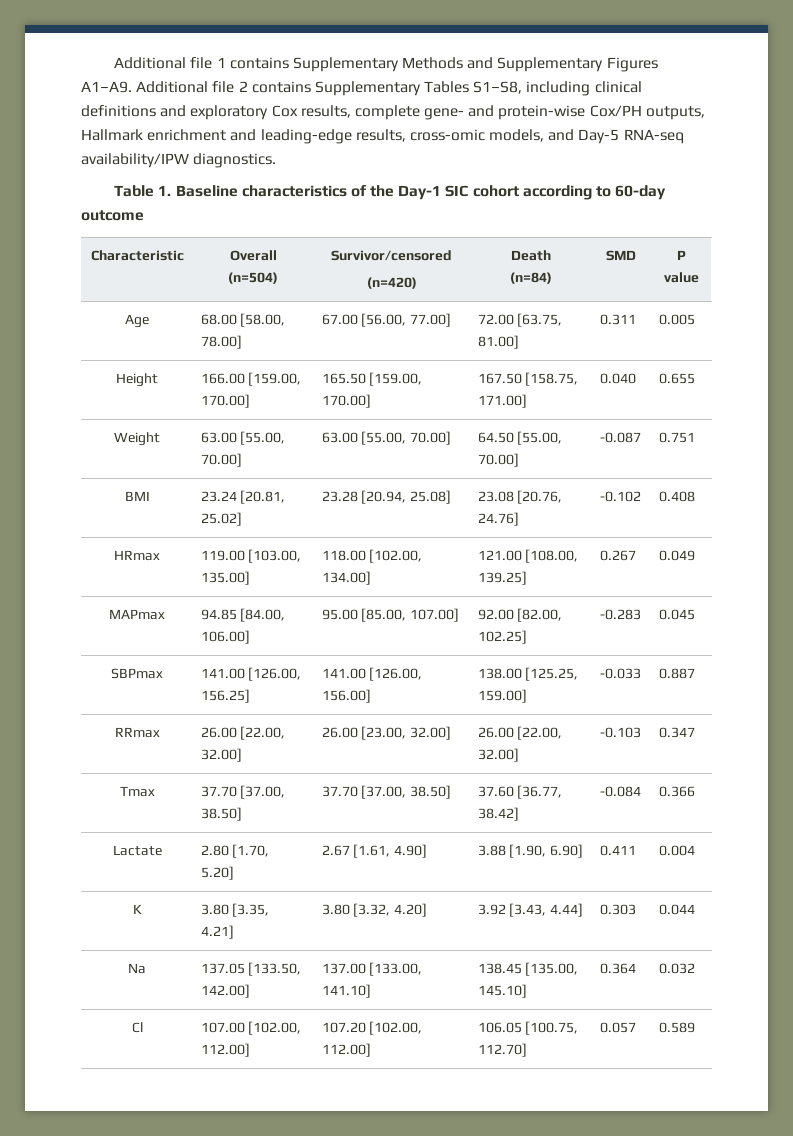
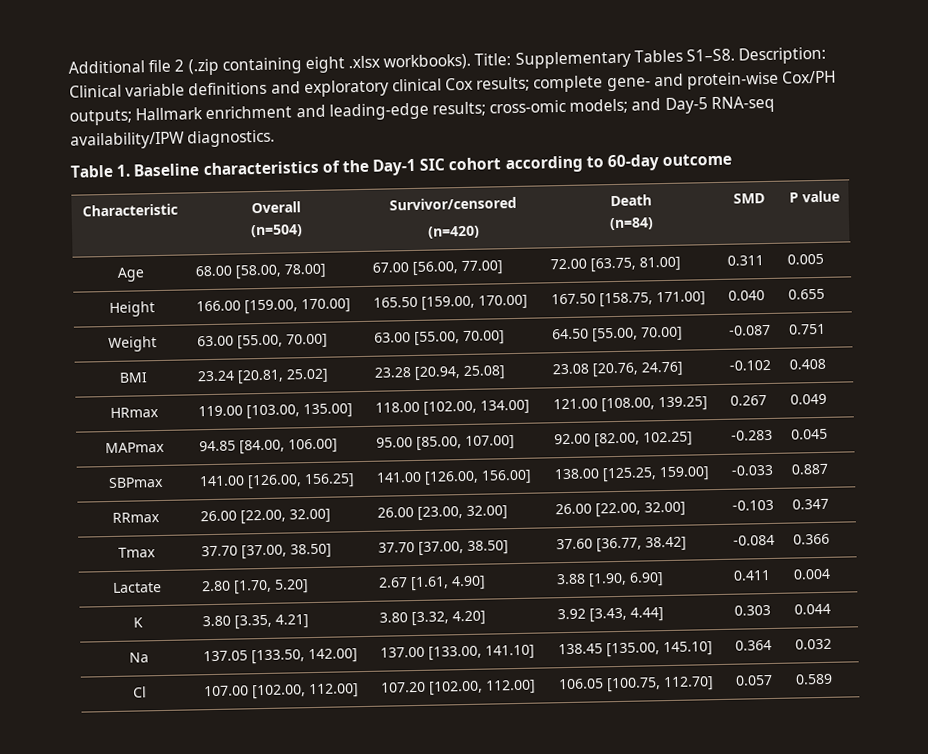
[114,57,658,72] [81,81,642,96] [81,105,351,120] Additional file 1 contains Supplementary Methods and Supplementary Figures A1–A9. Additional file 2 contains Supplementary Tables S1–S8, including clinical definitions and exploratory Cox results, -> [68,46,827,76] [69,76,531,98] Additional file 2 (.zip containing eight .xlsx workbooks). Title: Supplementary Tables S1–S8. Description: Clinical variable definitions and exploratory clinical Cox results;
[645,106,705,120] outputs, -> [69,109,132,126] outputs;
[355,129,545,142] results, cross-omic models, -> [431,98,629,117] results; cross-omic models;

